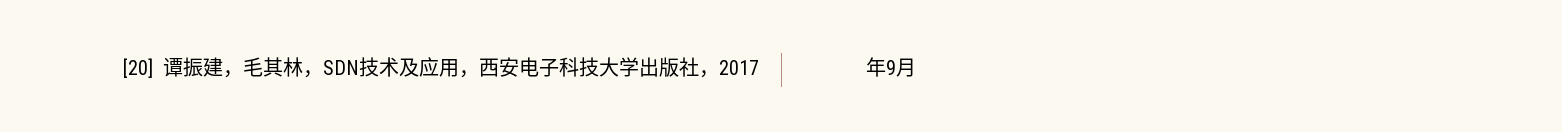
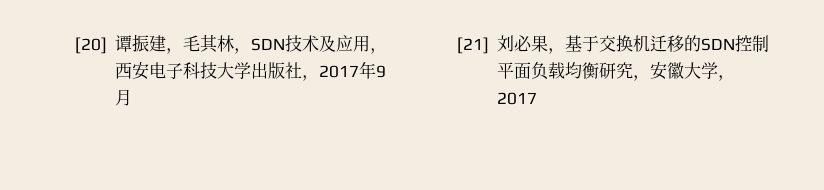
(916, 67) none -> [456,35,770,54] [497,62,736,81] [497,92,538,105] // [21]刘必果，基于交换机迁移的SDN控制平面负载均衡研究，安徽大学，2017

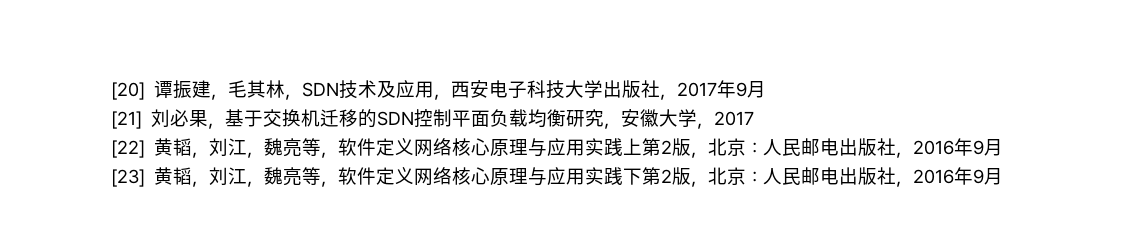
(538, 98) none -> [110,138,1003,158] [110,167,1003,187] // [22]黄韬，刘江，魏亮等，软件定义网络核心原理与应用实践上第2版，北京：人民邮电出版社，2016年9月 // [23]黄韬，刘江，魏亮等，软件定义网络核心原理与应用实践下第2版，北京：人民邮电出版社，2016年9月

